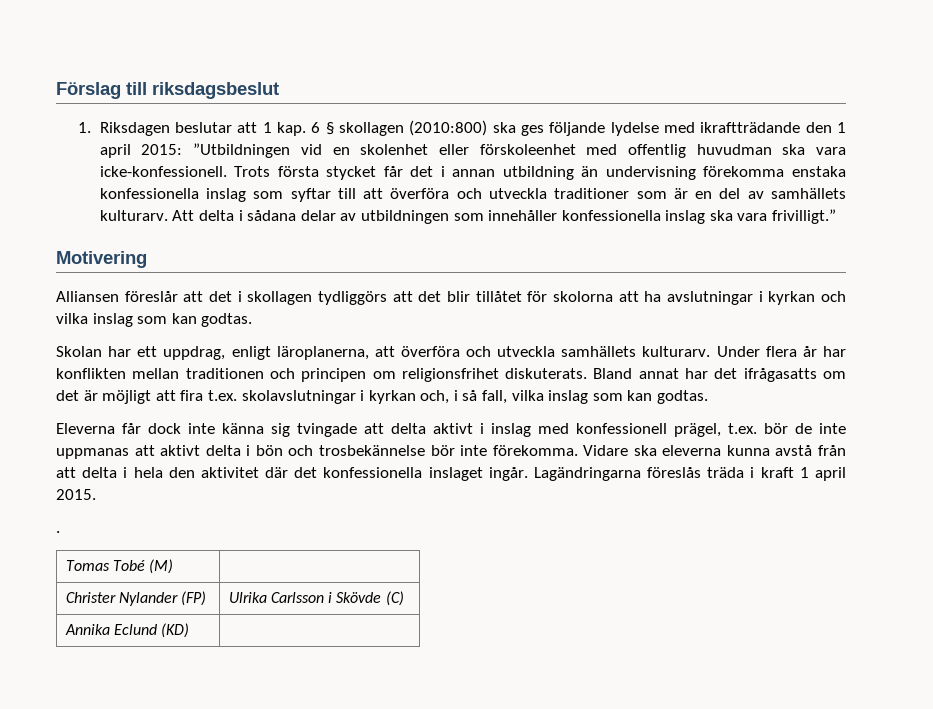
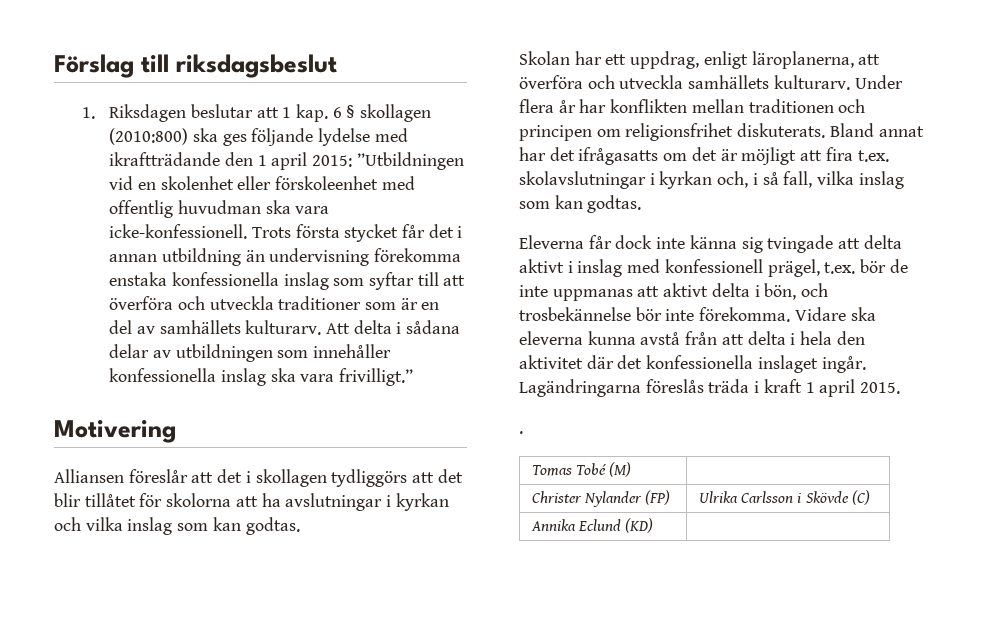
[255,445,283,456] bön -> [764,283,797,300] bön,

